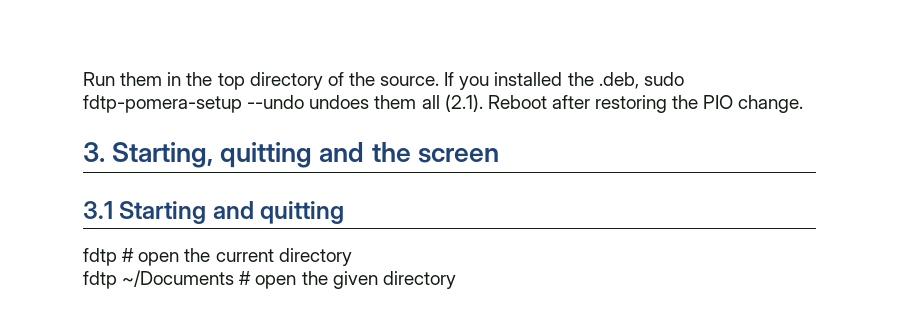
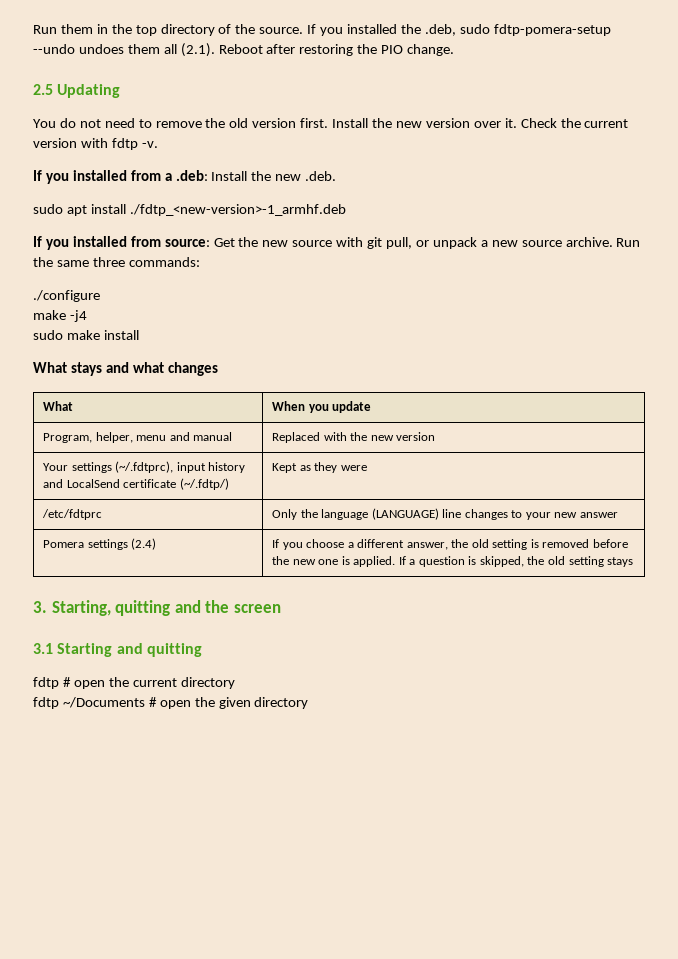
(804, 104) none -> [33,84,121,98] [33,118,629,128] [33,138,158,150] [33,170,337,184] [33,204,346,216] [33,236,641,250] [33,257,200,267] [33,290,100,302] [33,310,87,322] [33,330,139,340] [33,362,218,376] [43,401,74,411] [272,401,372,413] [43,432,233,443] [272,432,436,443] [43,461,246,473] [43,478,229,490] [272,462,367,473] [42,509,103,520] [272,508,618,520] [43,538,157,550] [272,539,628,550] [272,556,634,567] // 2.5 Updating // You do not need to remove the old version first. Install the new version over it. Check the current version with fdtp -v. // If you installed from a .deb: Install the new .deb. // sudo apt install ./fdtp_<new-version>-1_armhf.deb // If you installed from source: Get the new source with git pull, or unpack a new source archive. Run the same three commands: // ./configure // make -j4 // sudo make install // What stays and what changes // What | When you update // Program, helper, menu and manual | Replaced with the new version // Your settings (~/.fdtprc), input history and LocalSend certificate (~/.fdtp/) | Kept as they were // /etc/fdtprc | Only the language (LANGUAGE) line changes to your new answer // Pomera settings (2.4) | If you choose a different answer, the old setting is removed before the new one is applied. If a question is skipped, the old setting stays

